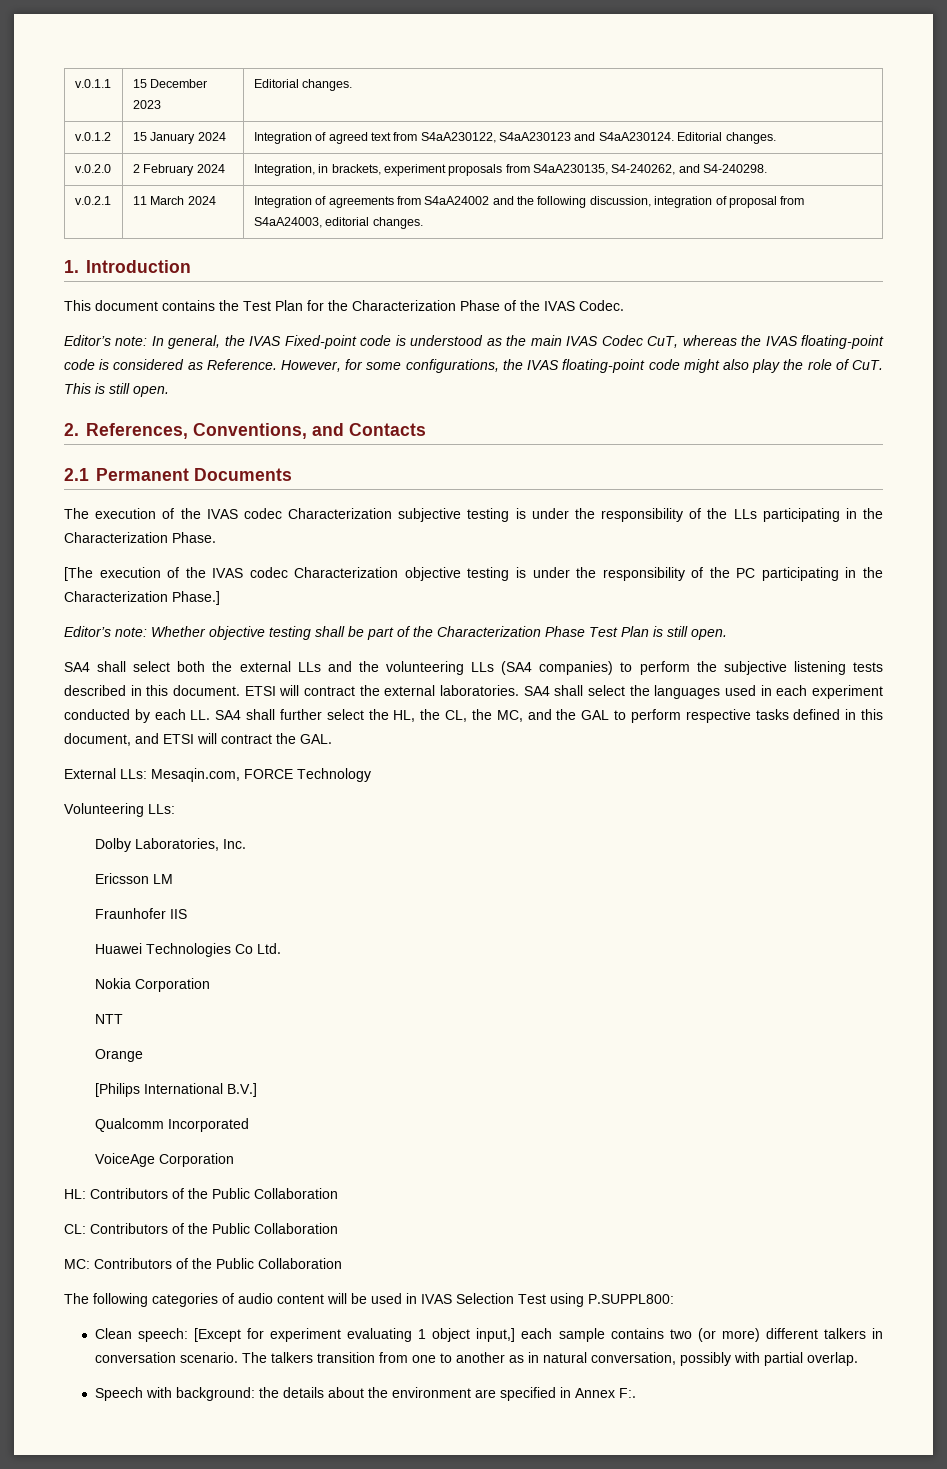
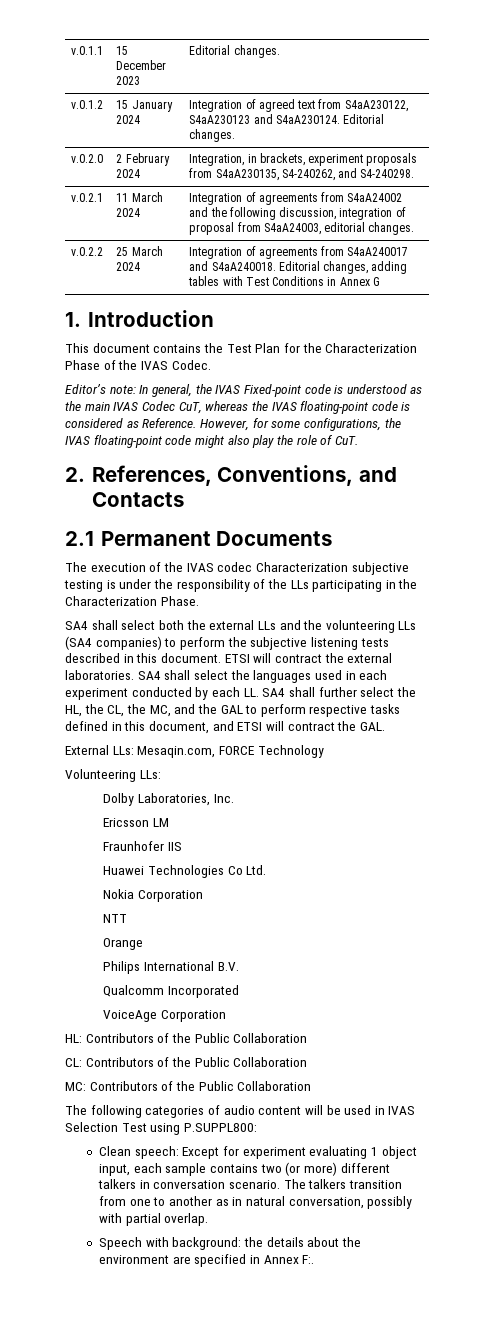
(423, 223) none -> [71,247,104,256] [116,246,163,256] [116,262,141,271] [189,246,409,259] [189,261,408,274] [188,276,380,286] // v.0.2.2 | 25 March 2024 | Integration of agreements from S4aA240017 and S4aA240018. Editorial changes, adding tables with Test Conditions in Annex G
[64,383,169,397] This is still open. -> (358, 440) none
[64,567,883,581] [64,591,220,605] [64,626,727,640] // [The execution of the IVAS codec Characterization objective testing is under the responsibility of the PC participating in the Characterization Phase.] // Editor’s note: Whether objective testing shall be part of the Characterization Phase Test Plan is still open. -> (199, 601) none
[95,1083,258,1097] [Philips International B.V.] -> [103,961,239,974] Philips International B.V.
[194,1328,242,1342] [Except -> [182,1147,220,1159] Except
[476,1328,516,1342] input,] -> [99,1164,131,1176] input,

